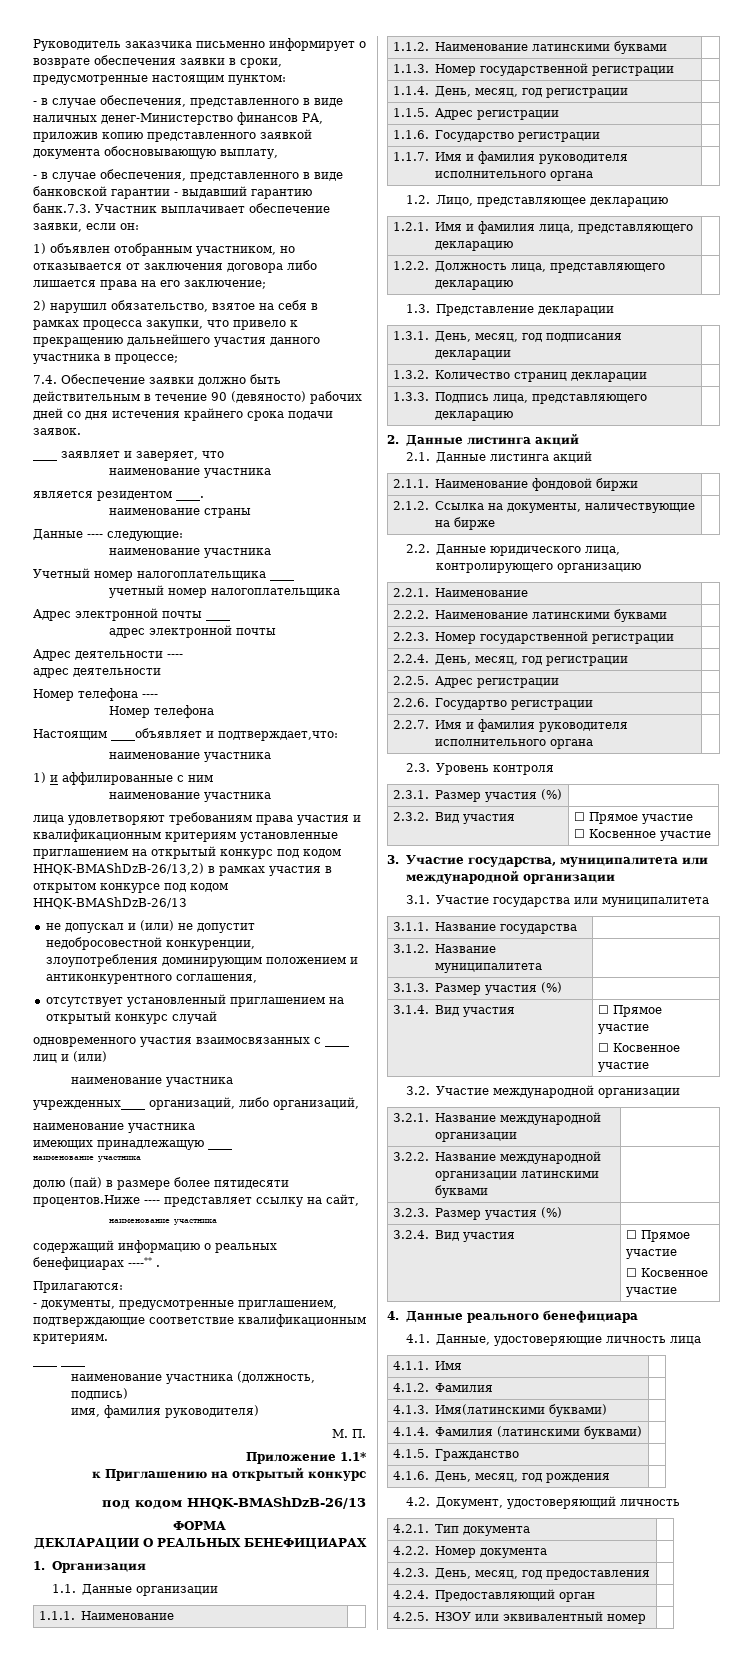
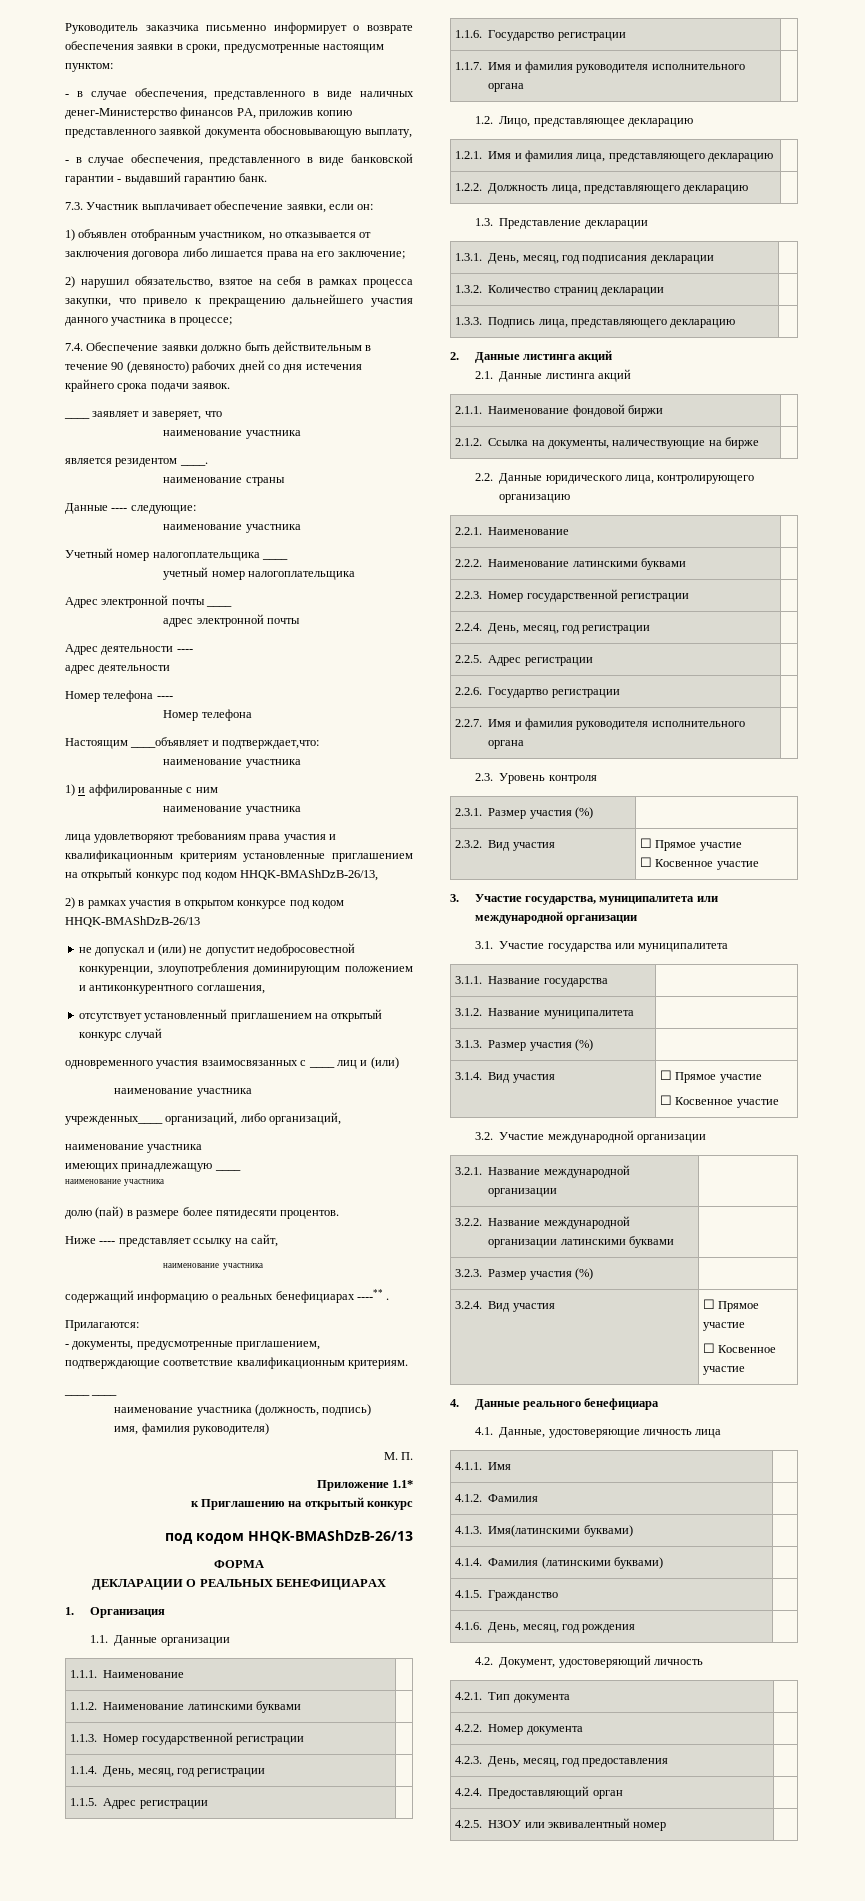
[33,203,91,213] банк.7.3. -> [238,173,267,182] [65,202,83,210] банк. // 7.3.
[33,863,204,875] HHQK-BMAShDzB-26/13,2) -> [239,869,378,881] [65,897,75,909] HHQK-BMAShDzB-26/13, // 2)
[33,1195,140,1207] процентов.Ниже -> [280,1210,340,1219] [65,1236,96,1244] процентов. // Ниже

